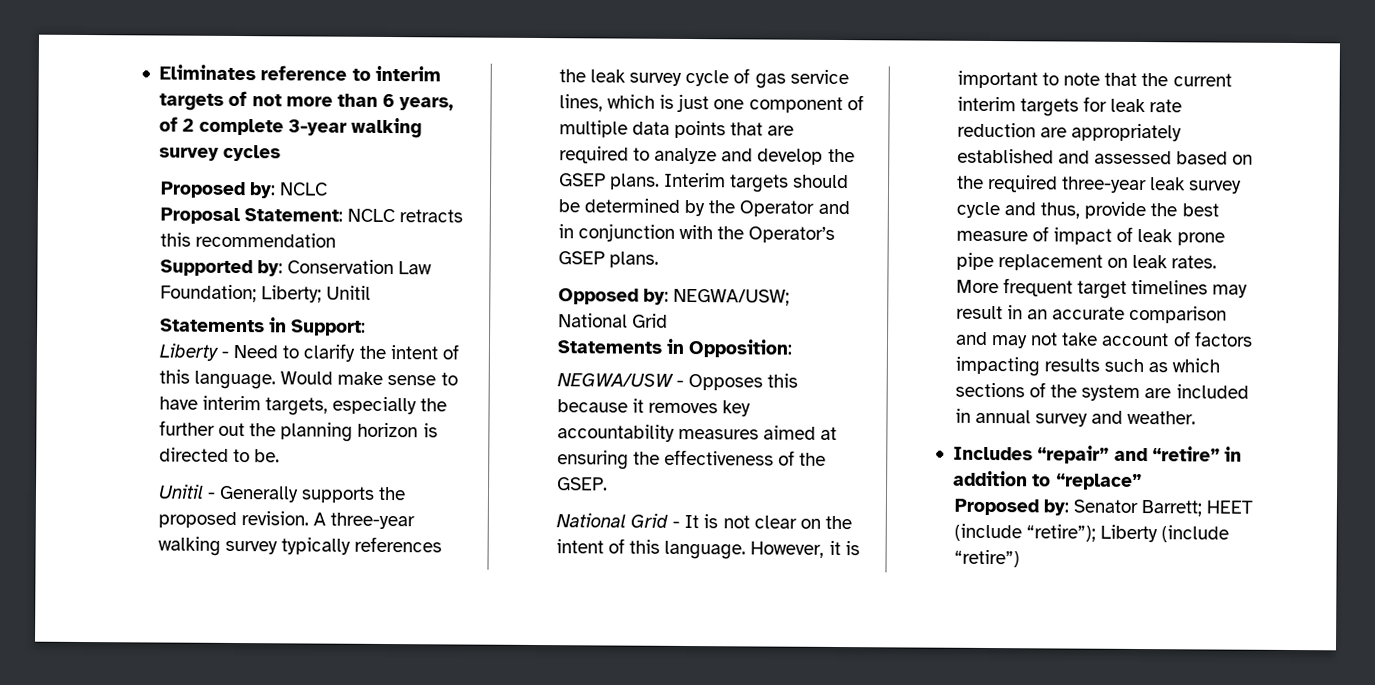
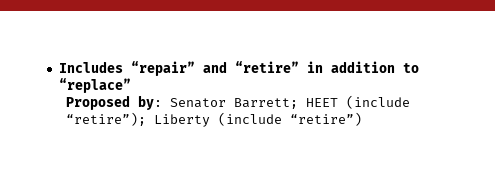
[159,64,441,82] [159,90,455,111] [159,116,422,139] [159,144,282,162] [159,181,329,199] [159,207,464,225] [159,232,336,248] [159,259,433,277] [159,284,372,303] [159,317,367,336] [158,343,459,362] [158,369,458,390] [158,395,448,416] [158,420,438,442] [158,447,281,463] [157,484,407,503] [157,511,416,530] [157,536,443,556] [558,68,849,89] [558,93,864,114] [558,120,795,139] [558,146,855,165] [558,172,850,193] [557,198,850,217] [557,223,836,243] [557,251,659,268] [557,288,791,306] [557,313,668,328] [556,338,794,358] [556,373,799,391] [556,398,752,417] [556,424,838,442] [556,449,827,470] [556,477,608,491] [555,513,852,530] [555,538,860,560] [956,70,1232,89] [956,96,1183,117] [956,122,1183,142] [956,148,1254,165] [956,174,1243,194] [955,201,1219,220] [955,226,1225,246] [955,252,1218,271] [955,278,1249,299] [955,305,1228,324] [954,331,1253,349] [954,356,1221,377] [954,382,1249,402] [954,408,1197,427] Eliminates reference to interim targets of not more than 6 years, of 2 complete 3-year walking survey cycles // Proposed by: NCLC // Proposal Statement: NCLC retracts this recommendation // Supported by: Conservation Law Foundation; Liberty; Unitil // Statements in Support: // Liberty - Need to clarify the intent of this language. Would make sense to have interim targets, especially the further out the planning horizon is directed to be. // Unitil - Generally supports the proposed revision. A three-year walking survey typically references the leak survey cycle of gas service lines, which is just one component of multiple data points that are required to analyze and develop the GSEP plans. Interim targets should be determined by the Operator and in conjunction with the Operator’s GSEP plans. // Opposed by: NEGWA/USW; National Grid // Statements in Opposition: // NEGWA/USW - Opposes this because it removes key accountability measures aimed at ensuring the effectiveness of the GSEP. // National Grid - It is not clear on the intent of this language. However, it is important to note that the current interim targets for leak rate reduction are appropriately established and assessed based on the required three-year leak survey cycle and thus, provide the best measure of impact of leak prone pipe replacement on leak rates. More frequent target timelines may result in an accurate comparison and may not take account of factors impacting results such as which sections of the system are included in annual survey and weather. // -> (58, 67) none

